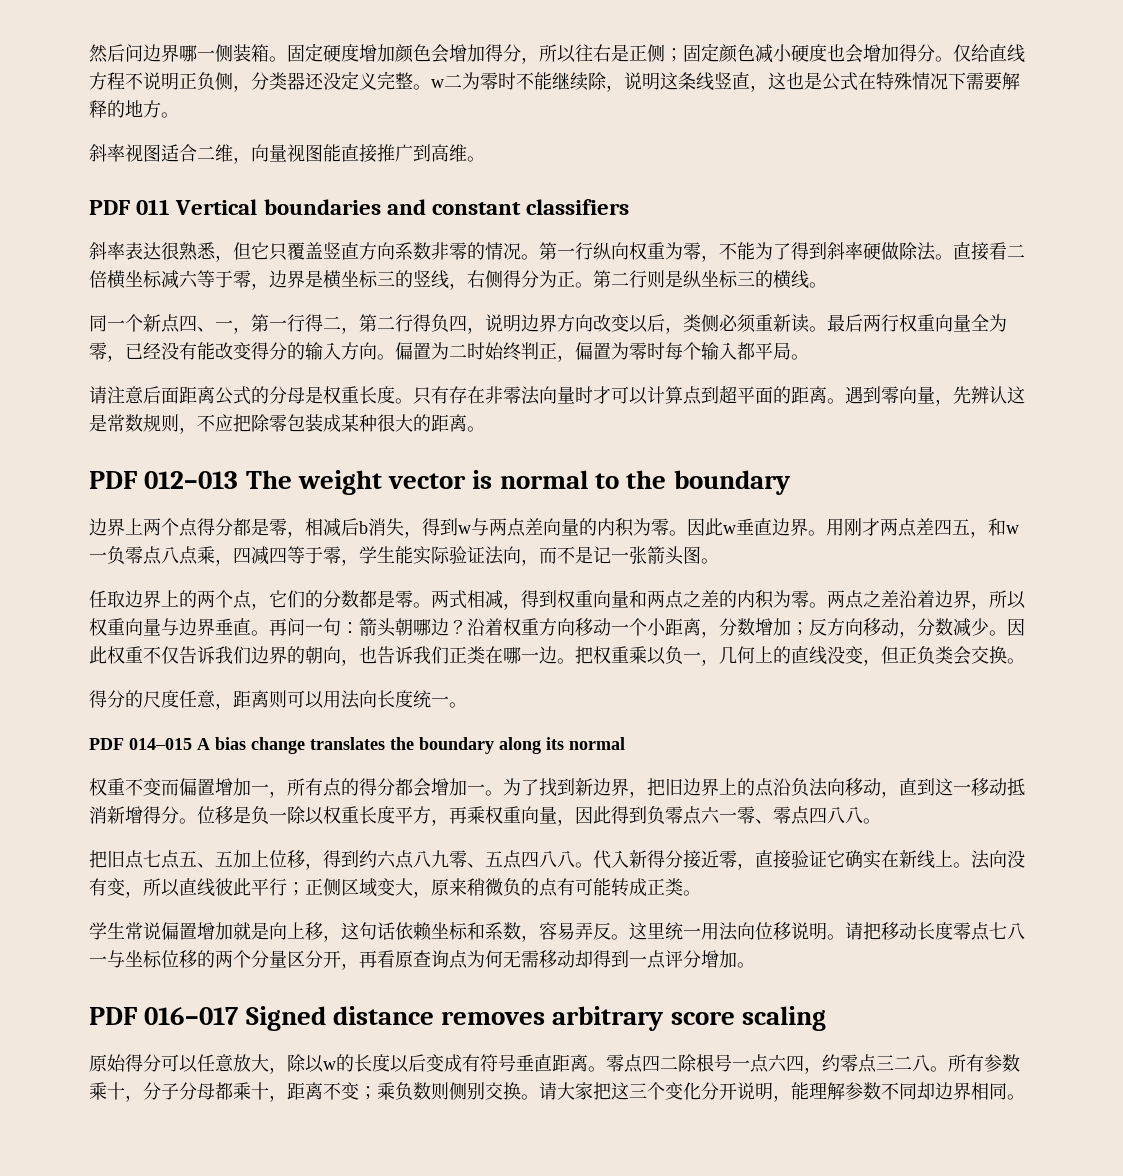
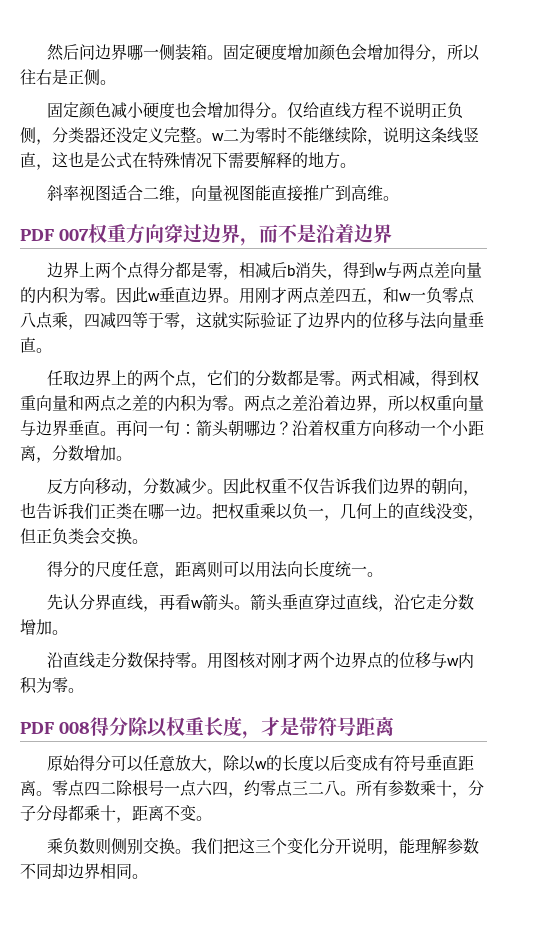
[665,48,683,62] ； -> [100,80,116,85] 。 //
[136,199,630,215] [89,242,1025,262] [89,270,827,290] [89,314,1007,334] [89,342,809,362] [89,385,1025,406] [89,414,485,434] [89,470,791,495] 011 Vertical boundaries and constant classifiers // 斜率表达很熟悉，但它只覆盖竖直方向系数非零的情况。第一行纵向权重为零，不能为了得到斜率硬做除法。直接看二倍横坐标减六等于零，边界是横坐标三的竖线，右侧得分为正。第二行则是纵坐标三的横线。 // 同一个新点四、一，第一行得二，第二行得负四，说明边界方向改变以后，类侧必须重新读。最后两行权重向量全为零，已经没有能改变得分的输入方向。偏置为二时始终判正，偏置为零时每个输入都平局。 // 请注意后面距离公式的分母是权重长度。只有存在非零法向量时才可以计算点到超平面的距离。遇到零向量，先辨认这是常数规则，不应把除零包装成某种很大的距离。 // PDF 012–013 The weight vector is normal to the boundary -> [59,224,393,246] 007权重方向穿过边界，而不是沿着边界
[359,546,413,564] 学生能 -> [196,312,228,328] 这就
[485,546,701,566] 法向，而不是记一张箭头图 -> [292,312,484,329] [20,337,36,353] 了边界内的位移与法向量垂直
[791,622,809,636] ； -> [116,456,132,461] 。 //
[89,737,625,754] [89,778,1025,798] [89,806,881,826] [89,850,1025,870] [89,878,701,898] [89,922,1025,942] [89,950,755,970] [89,1006,827,1031] PDF 014–015 A bias change translates the boundary along its normal // 权重不变而偏置增加一，所有点的得分都会增加一。为了找到新边界，把旧边界上的点沿负法向移动，直到这一移动抵消新增得分。位移是负一除以权重长度平方，再乘权重向量，因此得到负零点六一零、零点四八八。 // 把旧点七点五、五加上位移，得到约六点八九零、五点四八八。代入新得分接近零，直接验证它确实在新线上。法向没有变，所以直线彼此平行；正侧区域变大，原来稍微负的点有可能转成正类。 // 学生常说偏置增加就是向上移，这句话依赖坐标和系数，容易弄反。这里统一用法向位移说明。请把移动长度零点七八一与坐标位移的两个分量区分开，再看原查询点为何无需移动却得到一点评分增加。 // PDF 016–017 Signed distance removes arbitrary score scaling -> [47,594,475,612] [20,619,68,635] [47,652,475,669] [20,677,84,694] [20,716,395,739] 先认分界直线，再看w箭头。箭头垂直穿过直线，沿它走分数增加。 // 沿直线走分数保持零。用图核对刚才两个边界点的位移与w内积为零。 // PDF 008得分除以权重长度，才是带符号距离
[359,1086,377,1100] ； -> [196,816,212,821] 。 //
[539,1082,593,1100] 请大家 -> [191,838,224,855] 我们

